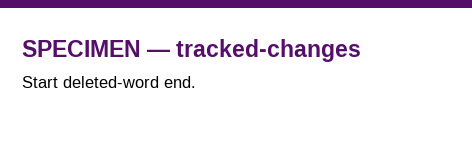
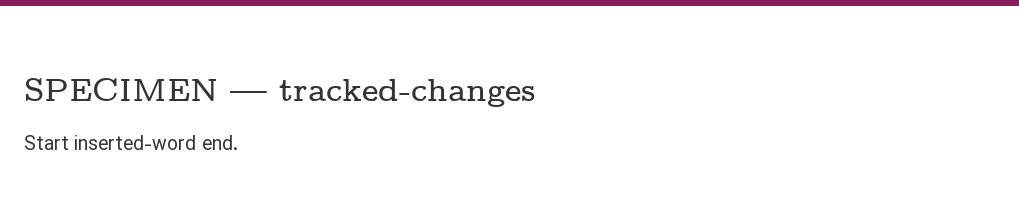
[63,76,159,88] deleted-word -> [74,135,197,150] inserted-word

